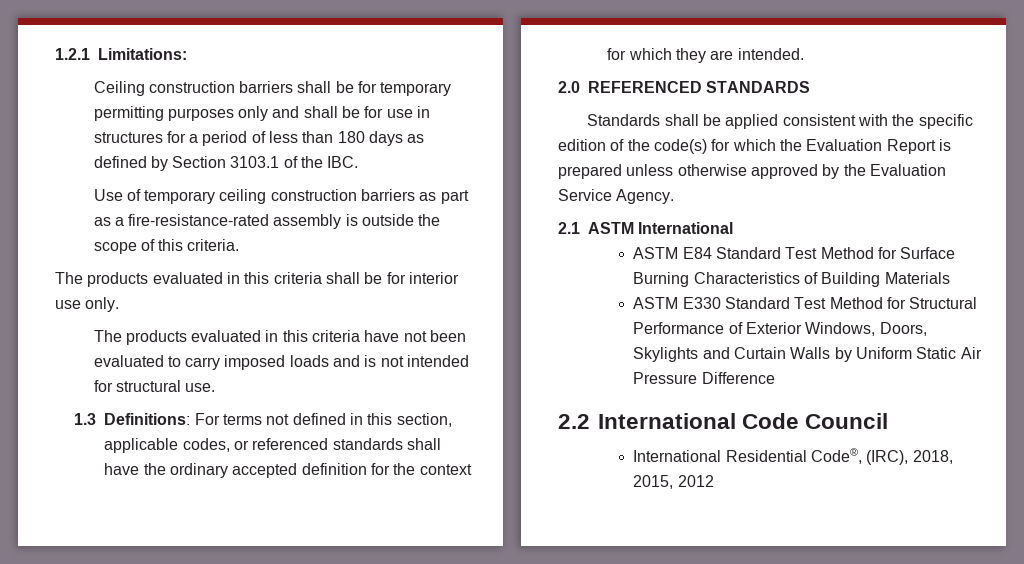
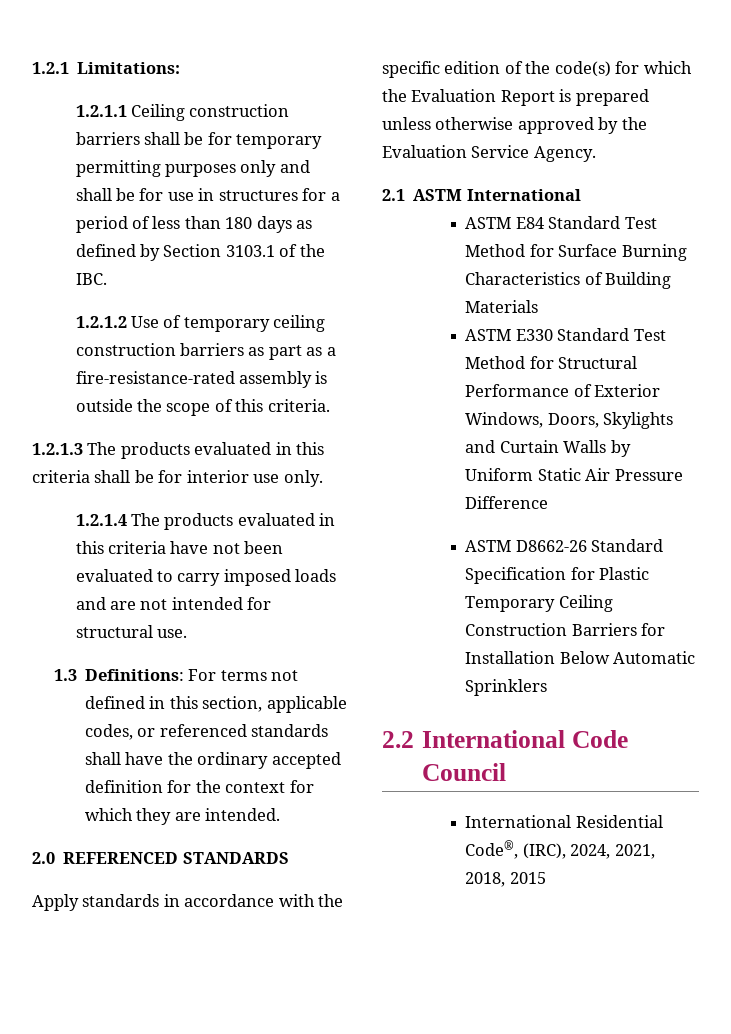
(187, 54) none -> [75,105,127,117] 1.2.1.1
(359, 162) none -> [75,316,127,328] 1.2.1.2
(240, 245) none -> [32,443,83,455] 1.2.1.3
(120, 304) none -> [75,514,127,526] 1.2.1.4
[364,355,377,367] is -> [109,601,136,610] are
[587,114,856,129] Standards shall be applied consistent -> [32,894,275,911] Apply standards in accordance
(775, 378) none -> [465,539,664,552] [465,567,650,584] [465,595,613,612] [465,623,666,636] [465,651,696,664] [465,679,548,696] // ASTM D8662-26 Standard Specification for Plastic Temporary Ceiling Construction Barriers for Installation Below Automatic Sprinklers
[912,450,953,464] [633,475,714,489] 2018, 2015, 2012 -> [570,844,655,859] [465,872,546,887] 2024, 2021, 2018, 2015

